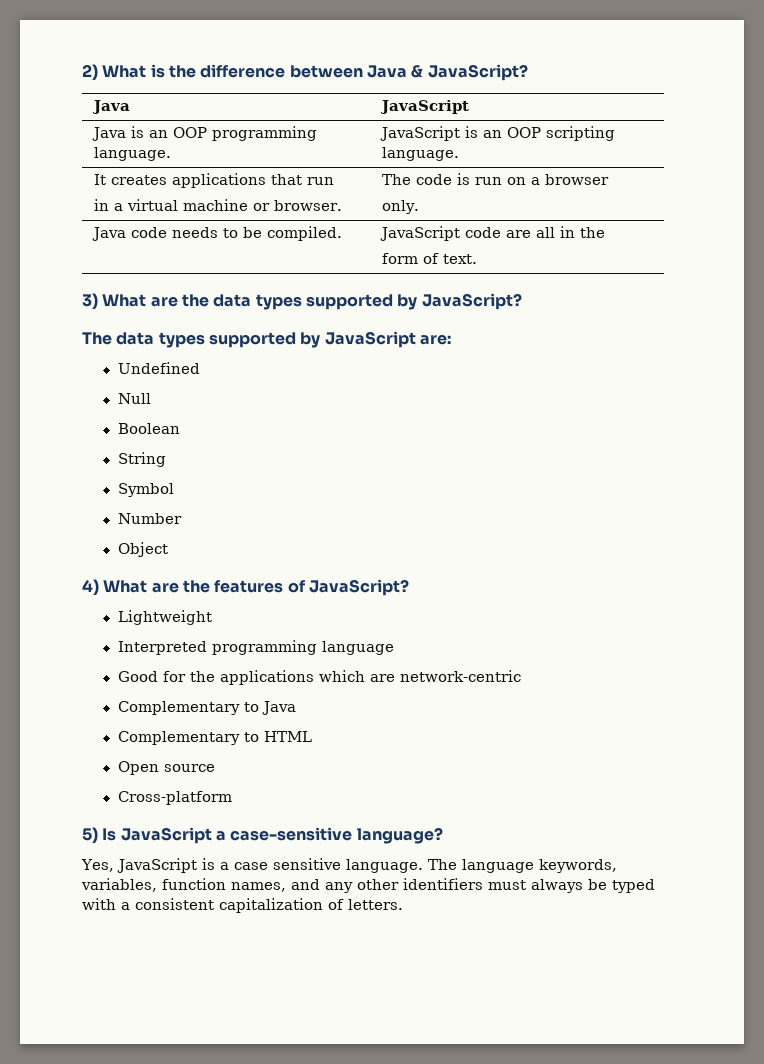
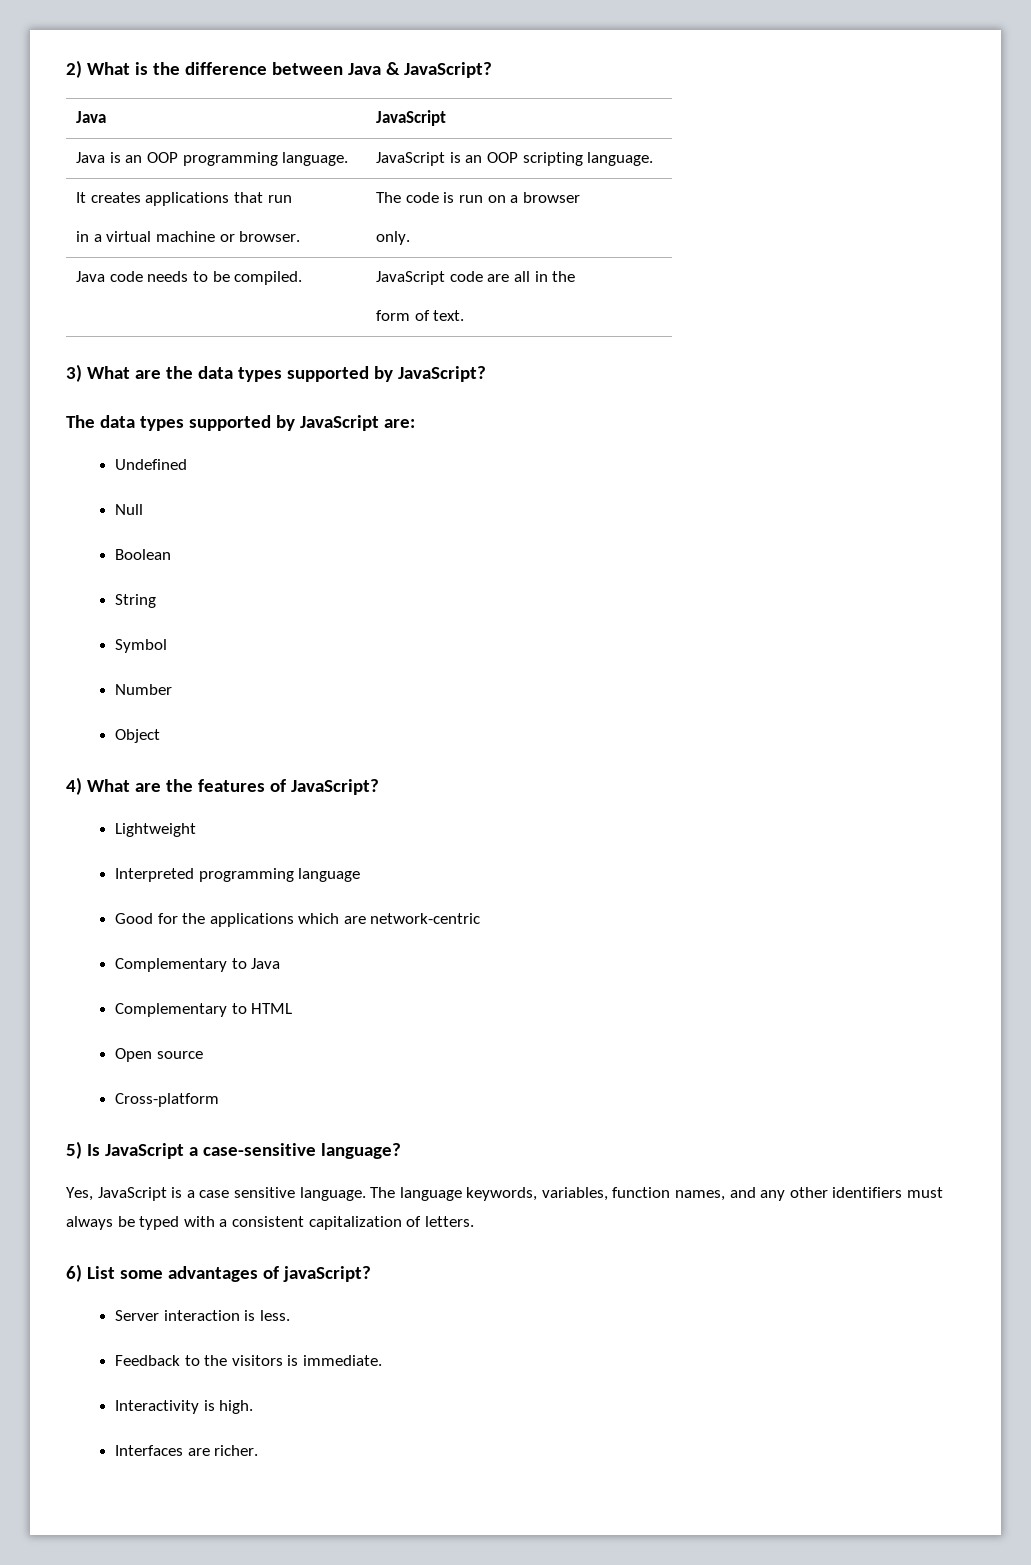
(403, 904) none -> [66,1264,371,1282] [114,1310,290,1321] [114,1355,382,1366] [114,1400,254,1414] [114,1445,259,1456] // 6) List some advantages of javaScript? // Server interaction is less. // Feedback to the visitors is immediate. // Interactivity is high. // Interfaces are richer.

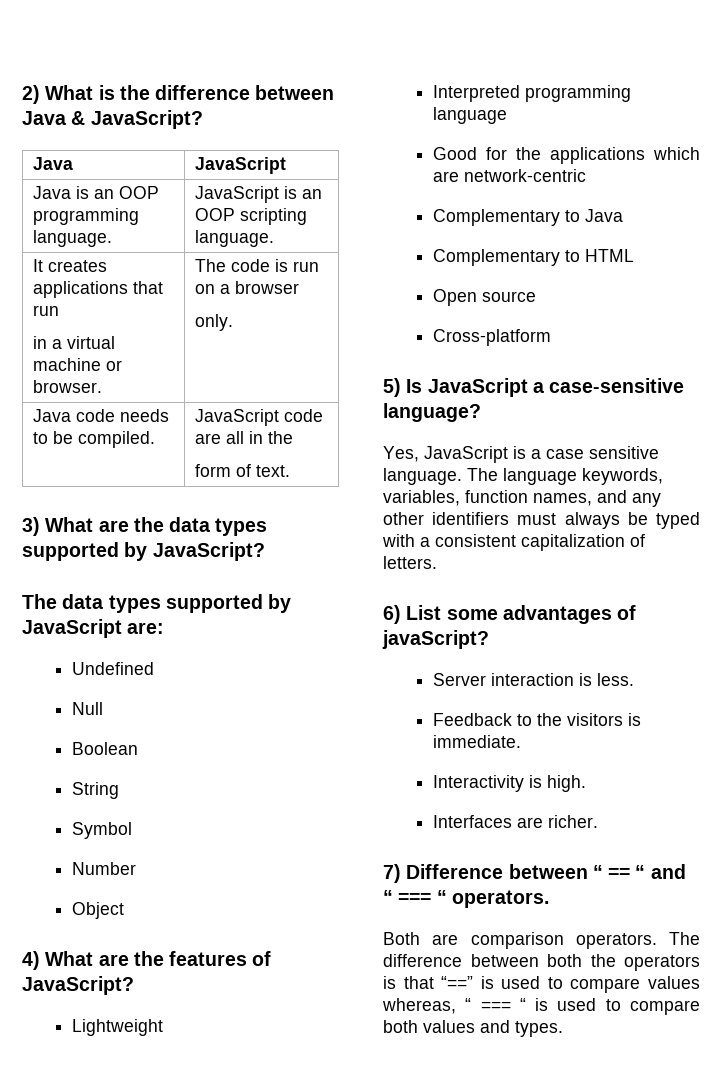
(259, 1450) none -> [383,864,686,883] [383,890,549,908] [383,932,700,949] [383,954,700,971] [383,976,700,993] [382,998,700,1015] [383,1020,563,1037] // 7) Difference between “ == “ and “ === “ operators. // Both are comparison operators. The difference between both the operators is that “==” is used to compare values whereas, “ === “ is used to compare both values and types.

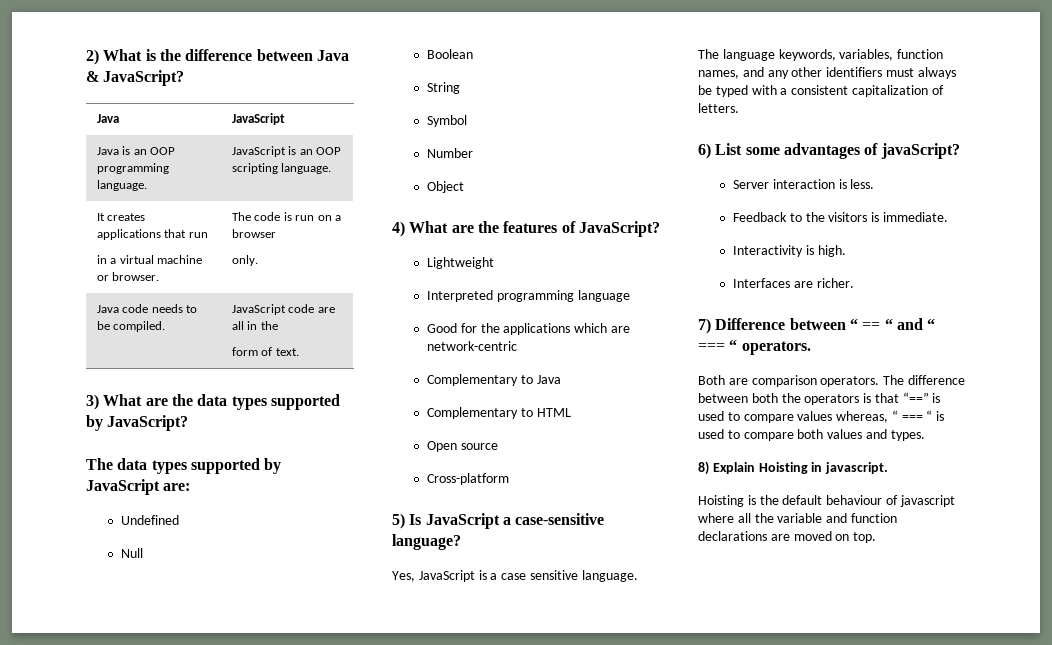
(563, 1029) none -> [698,461,889,475] [698,495,955,507] [698,513,897,523] [698,531,877,543] // 8) Explain Hoisting in javascript. // Hoisting is the default behaviour of javascript where all the variable and function declarations are moved on top.

